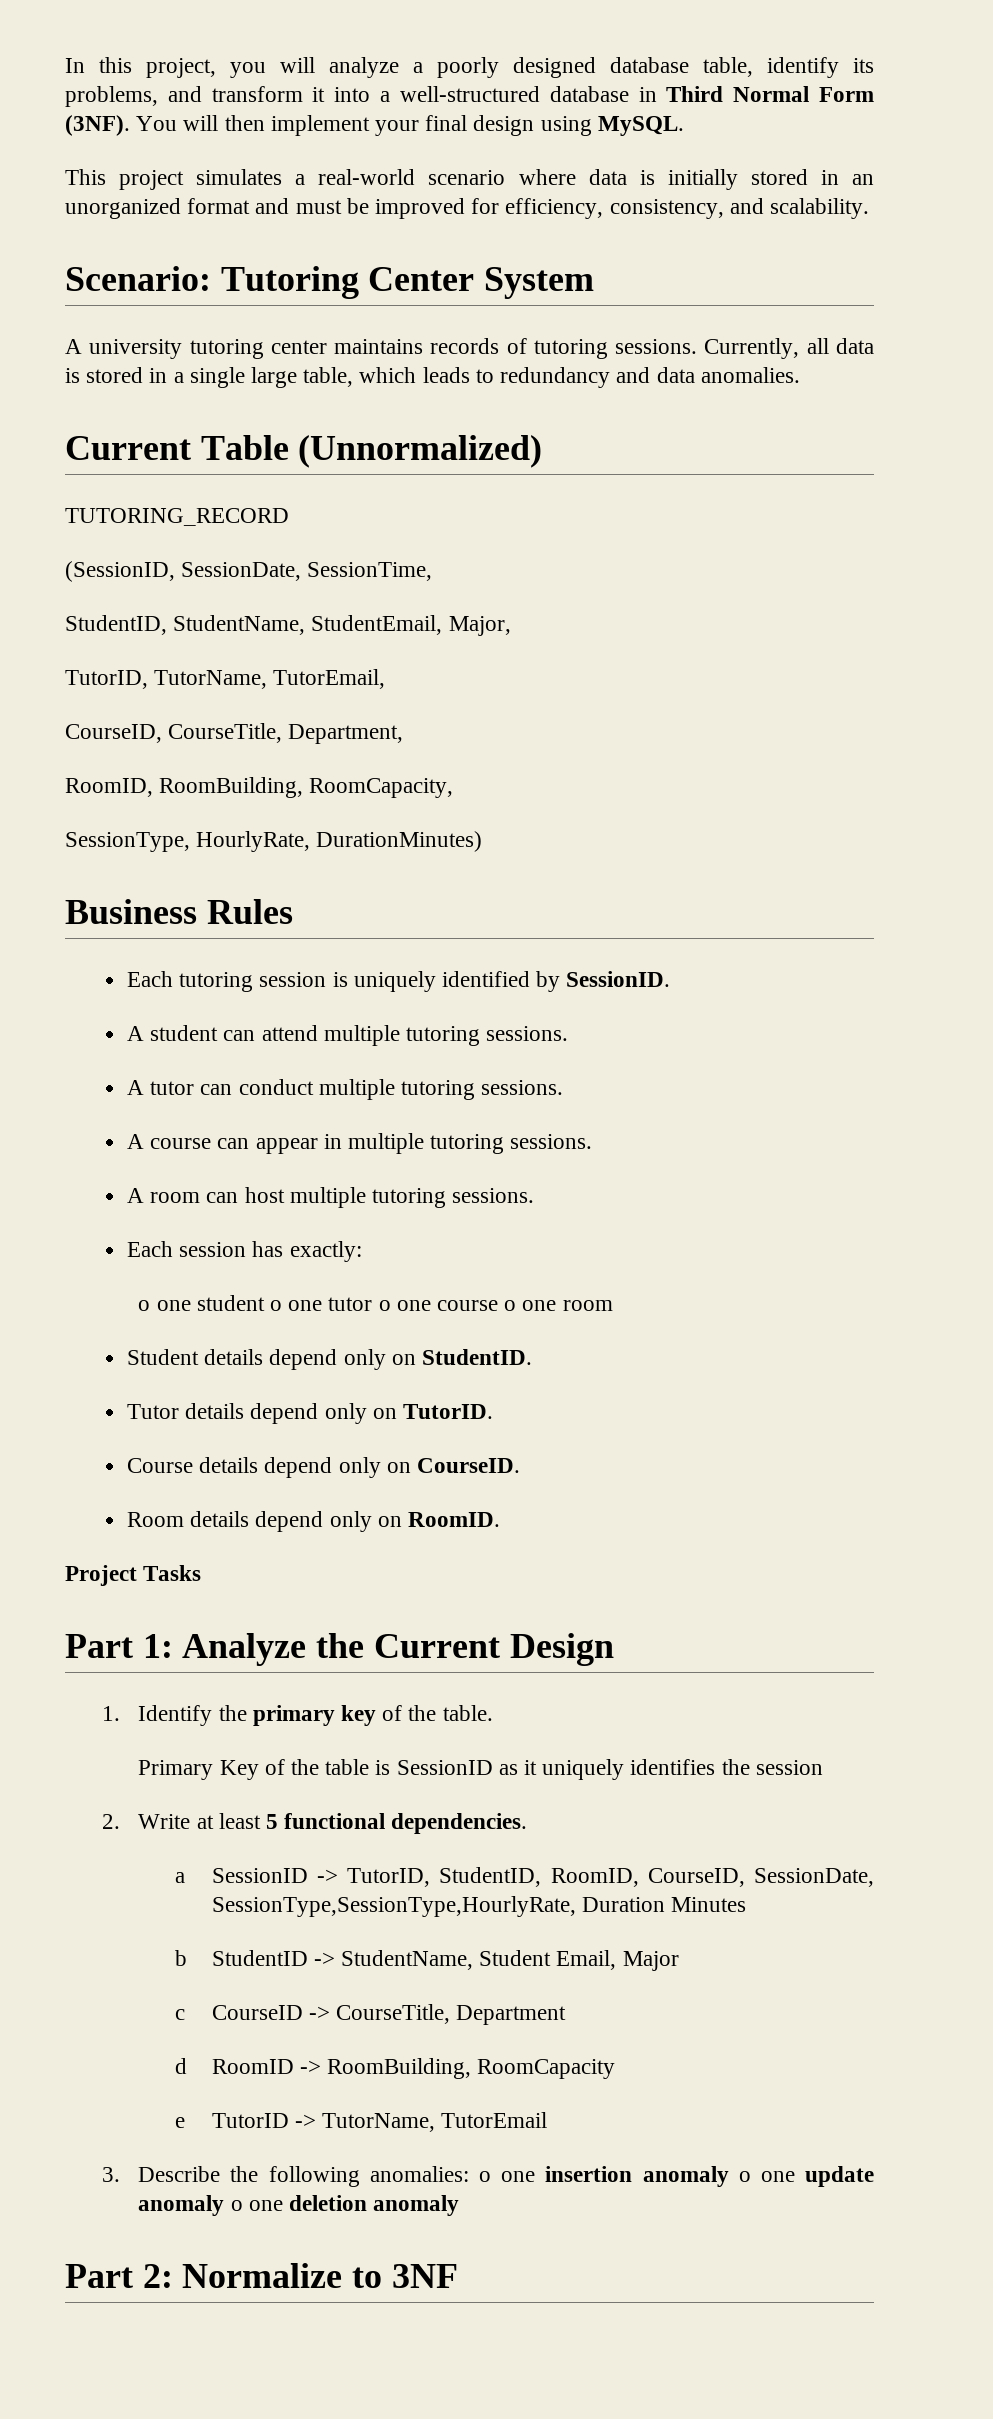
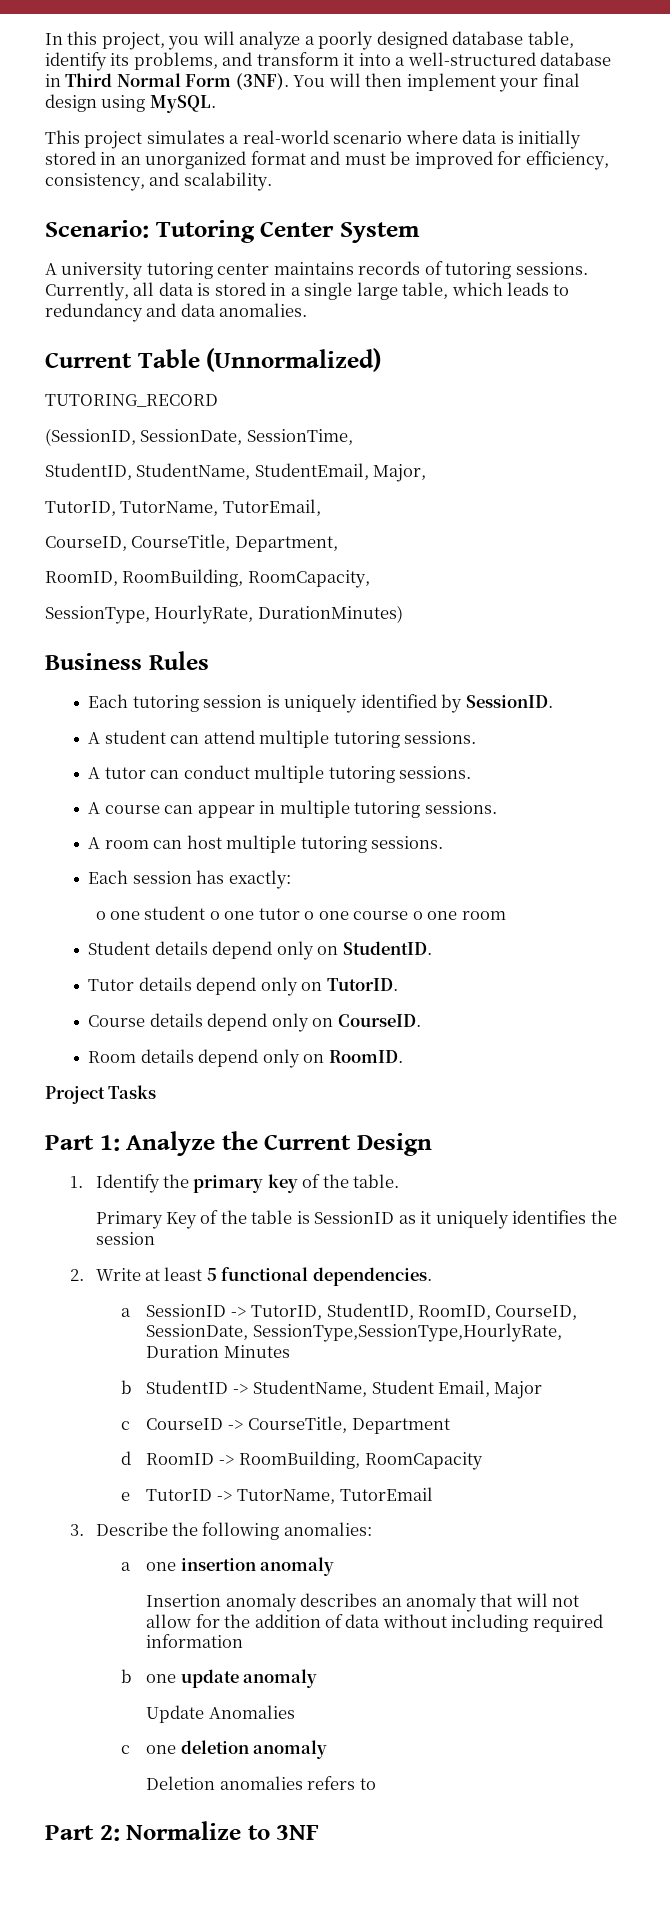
[478,2171,491,2182] o -> [120,1562,131,1571] // a
[738,2171,751,2182] o -> [146,1593,580,1612] [146,1614,603,1632] [146,1634,244,1648] [120,1669,132,1683] // Insertion anomaly describes an anomaly that will not allow for the addition of data without including required information // b
[230,2200,243,2211] o -> [146,1705,295,1723] [120,1745,130,1754] // Update Anomalies // c
(460, 2205) none -> [146,1776,376,1790] // Deletion anomalies refers to

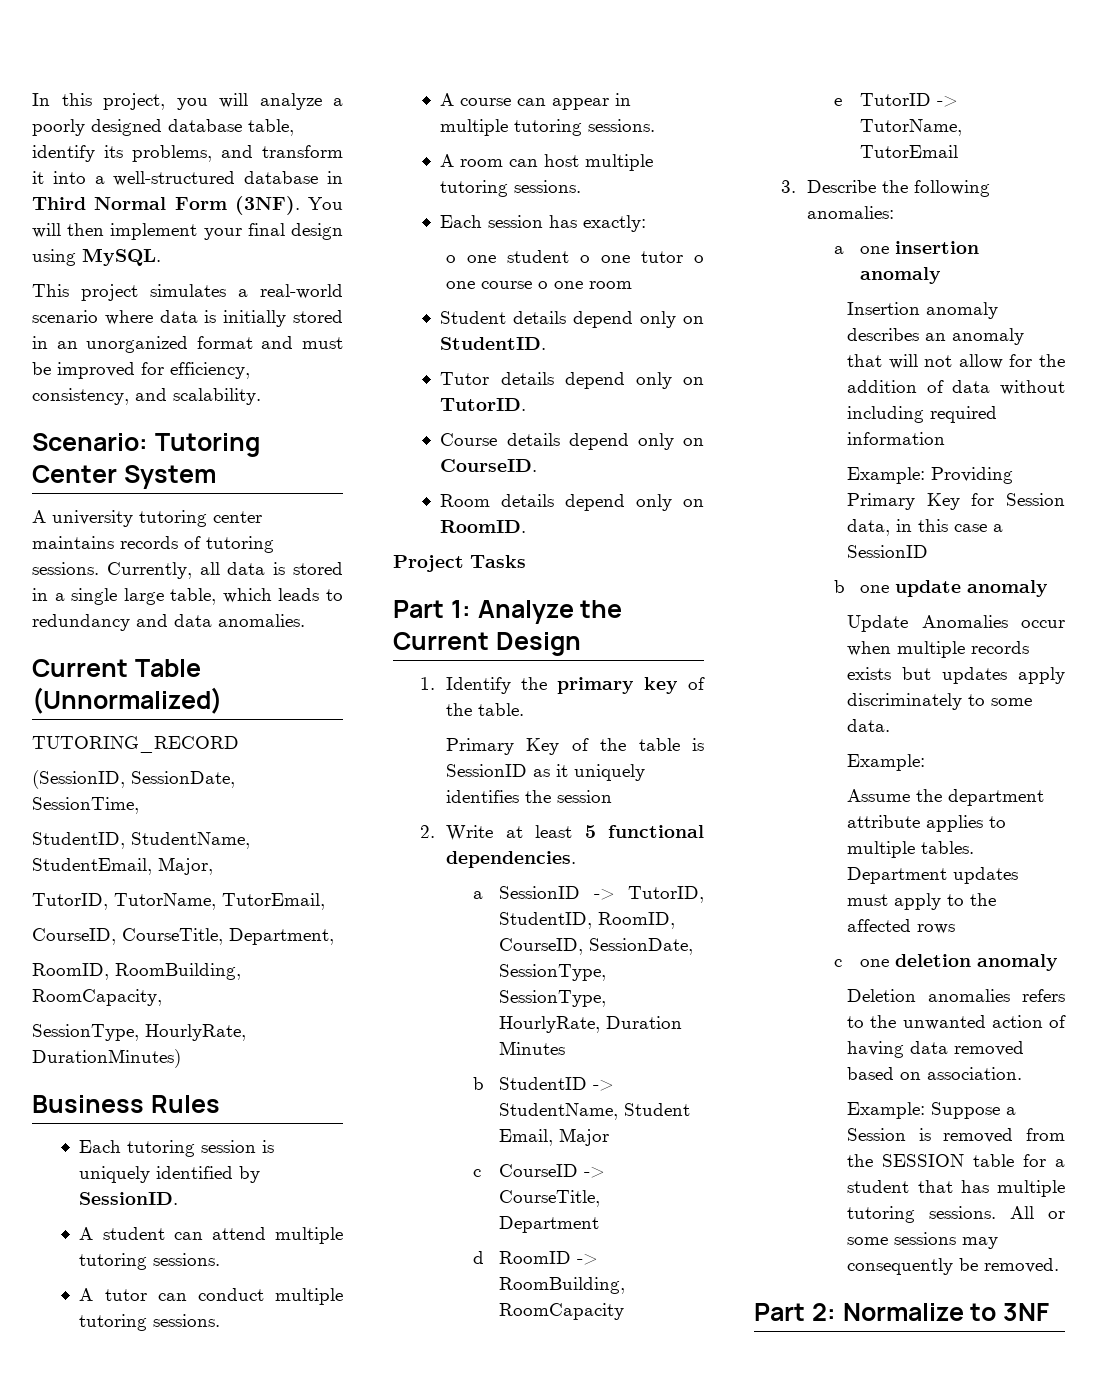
(244, 1641) none -> [847,467,1014,484] [847,493,1065,510] [847,519,1004,536] [847,545,929,558] // Example: Providing Primary Key for Session data, in this case a SessionID
(295, 1712) none -> [1021,620,1065,628] [847,641,1030,658] [847,667,1065,684] [847,693,1033,710] [847,719,891,732] [847,754,926,771] [847,789,1045,806] [847,815,1007,832] [847,841,975,858] [847,867,1019,884] [847,893,997,910] [847,919,956,934] occur when multiple records exists but updates apply discriminately to some data. // Example: // Assume the department attribute applies to multiple tables. Department updates must apply to the affected rows
(376, 1784) none -> [870,1015,1066,1030] [847,1041,1025,1058] [847,1067,1023,1080] [847,1102,1017,1119] [847,1128,1065,1143] [847,1154,1065,1167] [847,1180,1065,1197] [847,1206,1065,1223] [847,1232,999,1249] [847,1258,1060,1275] the unwanted action of having data removed based on association. // Example: Suppose a Session is removed from the SESSION table for a student that has multiple tutoring sessions. All or some sessions may consequently be removed.

